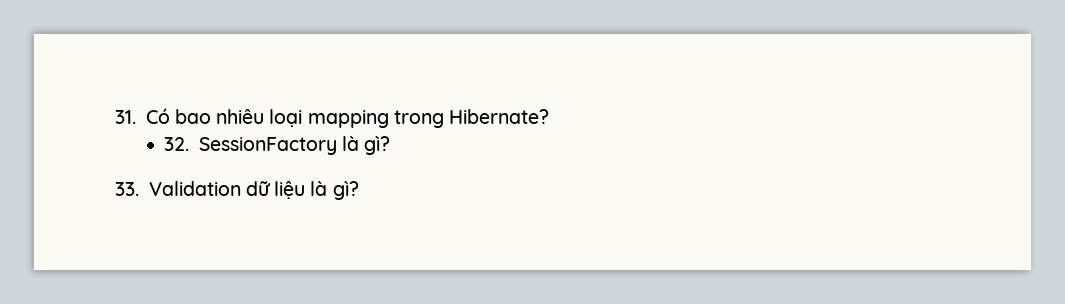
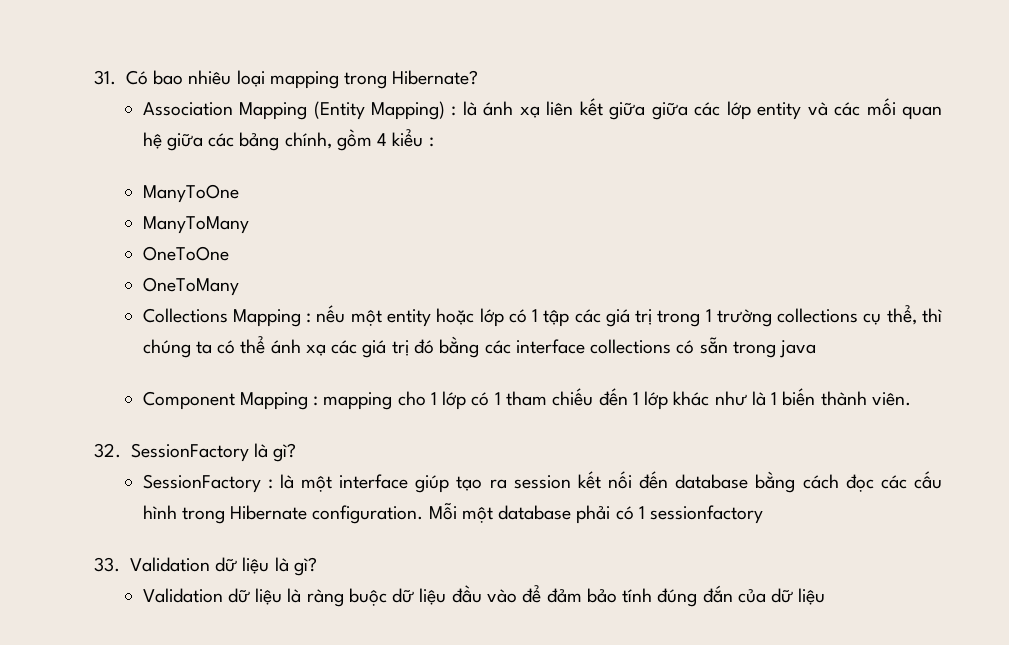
[164,136,391,155] 32. SessionFactory là gì? -> [142,98,943,120] [142,129,434,151] [142,184,239,203] [142,216,249,234] [142,246,229,261] [142,277,239,296] [142,305,943,327] [142,336,817,358] [142,388,911,410] [94,443,297,462] [142,471,943,493] [142,503,764,524] Association Mapping (Entity Mapping) : là ánh xạ liên kết giữa giữa các lớp entity và các mối quan hệ giữa các bảng chính, gồm 4 kiểu : // ManyToOne // ManyToMany // OneToOne // OneToMany // Collections Mapping : nếu một entity hoặc lớp có 1 tập các giá trị trong 1 trường collections cụ thể, thì chúng ta có thể ánh xạ các giá trị đó bằng các interface collections có sẵn trong java // Component Mapping : mapping cho 1 lớp có 1 tham chiếu đến 1 lớp khác như là 1 biến thành viên. // 32. SessionFactory là gì? // SessionFactory : là một interface giúp tạo ra session kết nối đến database bằng cách đọc các cấu hình trong Hibernate configuration. Mỗi một database phải có 1 sessionfactory
(359, 190) none -> [142,585,826,607] // Validation dữ liệu là ràng buộc dữ liệu đầu vào để đảm bảo tính đúng đắn của dữ liệu

